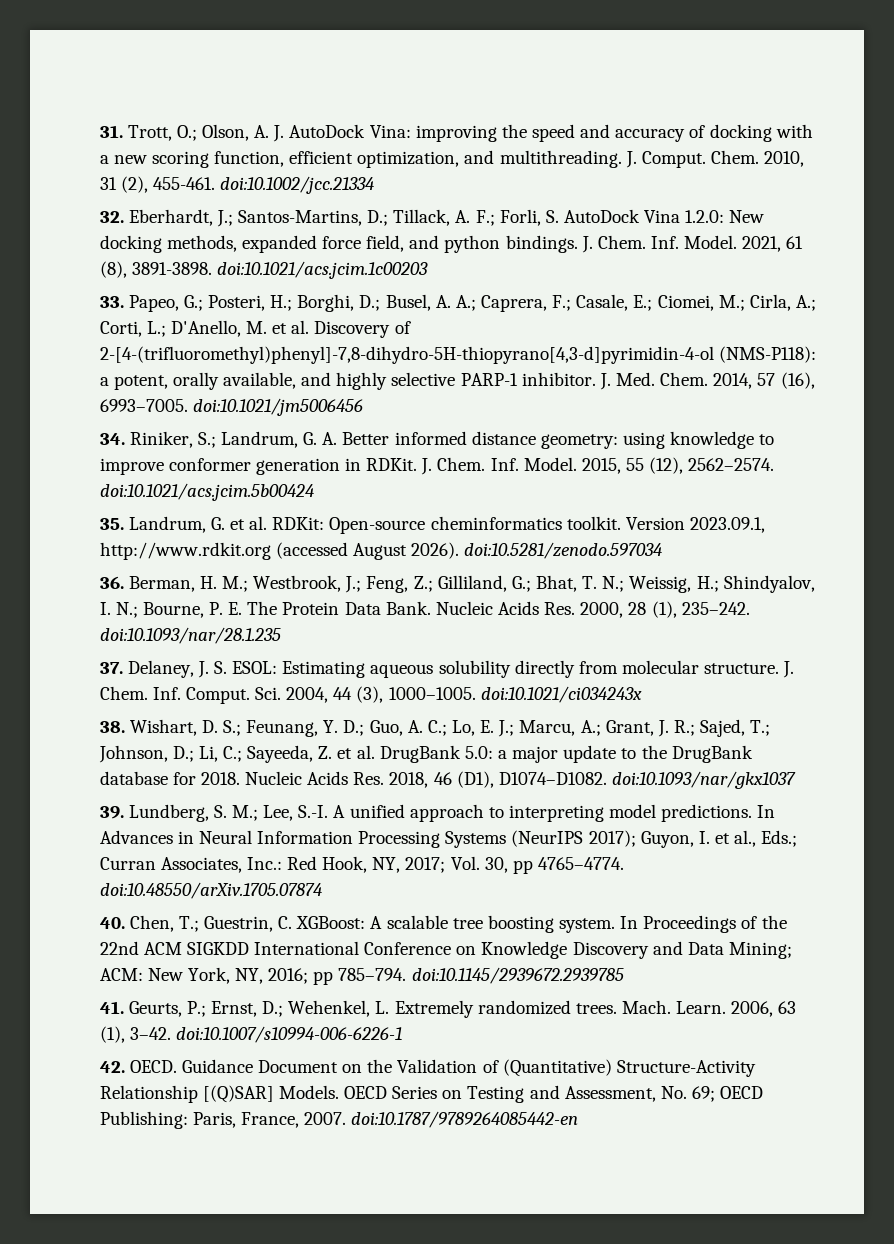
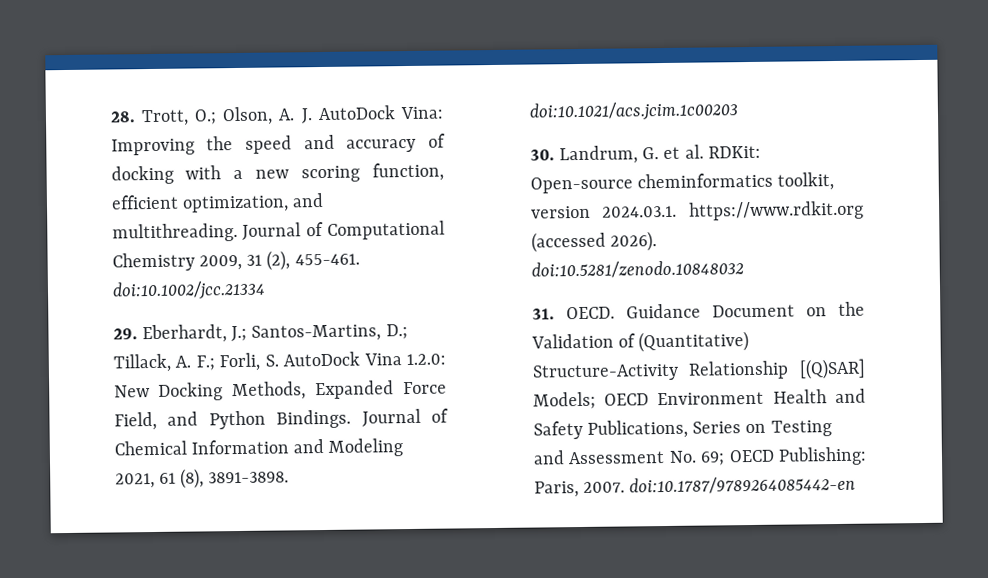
[99,125,123,138] 31. -> [109,111,136,123] 28.
[415,125,497,142] improving -> [110,138,195,156] Improving
[625,150,805,168] J. Comput. Chem. 2010, -> [242,220,445,240] [111,252,242,272] Journal of Computational Chemistry 2009,
[99,211,124,223] 32. -> [112,328,138,340] 29.
[99,235,738,253] docking methods, expanded force field, and python bindings. J. Chem. Inf. Model. -> [158,380,447,401] [113,408,450,431] [113,438,404,457] Docking Methods, Expanded Force Field, and Python Bindings. Journal of Chemical Information and Modeling
[99,294,816,312] [99,320,411,338] [99,346,816,364] [99,372,815,390] [99,398,363,416] [99,431,775,449] [99,457,775,475] [99,483,314,501] [99,518,124,530] 33. Papeo, G.; Posteri, H.; Borghi, D.; Busel, A. A.; Caprera, F.; Casale, E.; Ciomei, M.; Cirla, A.; Corti, L.; D'Anello, M. et al. Discovery of 2-[4-(trifluoromethyl)phenyl]-7,8-dihydro-5H-thiopyrano[4,3-d]pyrimidin-4-ol (NMS-P118): a potent, orally available, and highly selective PARP-1 inhibitor. J. Med. Chem. 2014, 57 (16), 6993–7005. doi:10.1021/jm5006456 // 34. Riniker, S.; Landrum, G. A. Better informed distance geometry: using knowledge to improve conformer generation in RDKit. J. Chem. Inf. Model. 2015, 55 (12), 2562–2574. doi:10.1021/acs.jcim.5b00424 // 35. -> [529,149,555,161] 30.
[566,516,766,533] [99,542,663,560] [99,575,815,593] [99,601,750,618] [99,627,281,644] [99,660,795,678] [99,686,642,704] [99,719,771,737] [98,745,753,763] [99,771,797,789] [99,804,776,822] [99,830,798,848] [99,856,625,874] [99,882,322,899] [99,915,787,933] [99,941,793,959] [99,967,624,985] [99,1000,797,1018] [99,1026,402,1043] [99,1061,125,1073] toolkit. Version 2023.09.1, http://www.rdkit.org (accessed August 2026). doi:10.5281/zenodo.597034 // 36. Berman, H. M.; Westbrook, J.; Feng, Z.; Gilliland, G.; Bhat, T. N.; Weissig, H.; Shindyalov, I. N.; Bourne, P. E. The Protein Data Bank. Nucleic Acids Res. 2000, 28 (1), 235–242. doi:10.1093/nar/28.1.235 // 37. Delaney, J. S. ESOL: Estimating aqueous solubility directly from molecular structure. J. Chem. Inf. Comput. Sci. 2004, 44 (3), 1000–1005. doi:10.1021/ci034243x // 38. Wishart, D. S.; Feunang, Y. D.; Guo, A. C.; Lo, E. J.; Marcu, A.; Grant, J. R.; Sajed, T.; Johnson, D.; Li, C.; Sayeeda, Z. et al. DrugBank 5.0: a major update to the DrugBank database for 2018. Nucleic Acids Res. 2018, 46 (D1), D1074–D1082. doi:10.1093/nar/gkx1037 // 39. Lundberg, S. M.; Lee, S.-I. A unified approach to interpreting model predictions. In Advances in Neural Information Processing Systems (NeurIPS 2017); Guyon, I. et al., Eds.; Curran Associates, Inc.: Red Hook, NY, 2017; Vol. 30, pp 4765–4774. doi:10.48550/arXiv.1705.07874 // 40. Chen, T.; Guestrin, C. XGBoost: A scalable tree boosting system. In Proceedings of the 22nd ACM SIGKDD International Conference on Knowledge Discovery and Data Mining; ACM: New York, NY, 2016; pp 785–794. doi:10.1145/2939672.2939785 // 41. Geurts, P.; Ernst, D.; Wehenkel, L. Extremely randomized trees. Mach. Learn. 2006, 63 (1), 3–42. doi:10.1007/s10994-006-6226-1 // 42. -> [777,172,835,191] [530,200,864,221] [530,231,657,253] [530,260,744,279] [531,308,555,320] toolkit, version 2024.03.1. https://www.rdkit.org (accessed 2026). doi:10.5281/zenodo.10848032 // 31.
[278,1085,388,1099] Models. OECD -> [532,388,866,410] [532,419,688,440] Models; OECD Environment Health and Safety Publications,
[564,1086,656,1102] Assessment, -> [568,451,666,465] Assessment
[240,1112,299,1128] France, -> (579, 489) none

